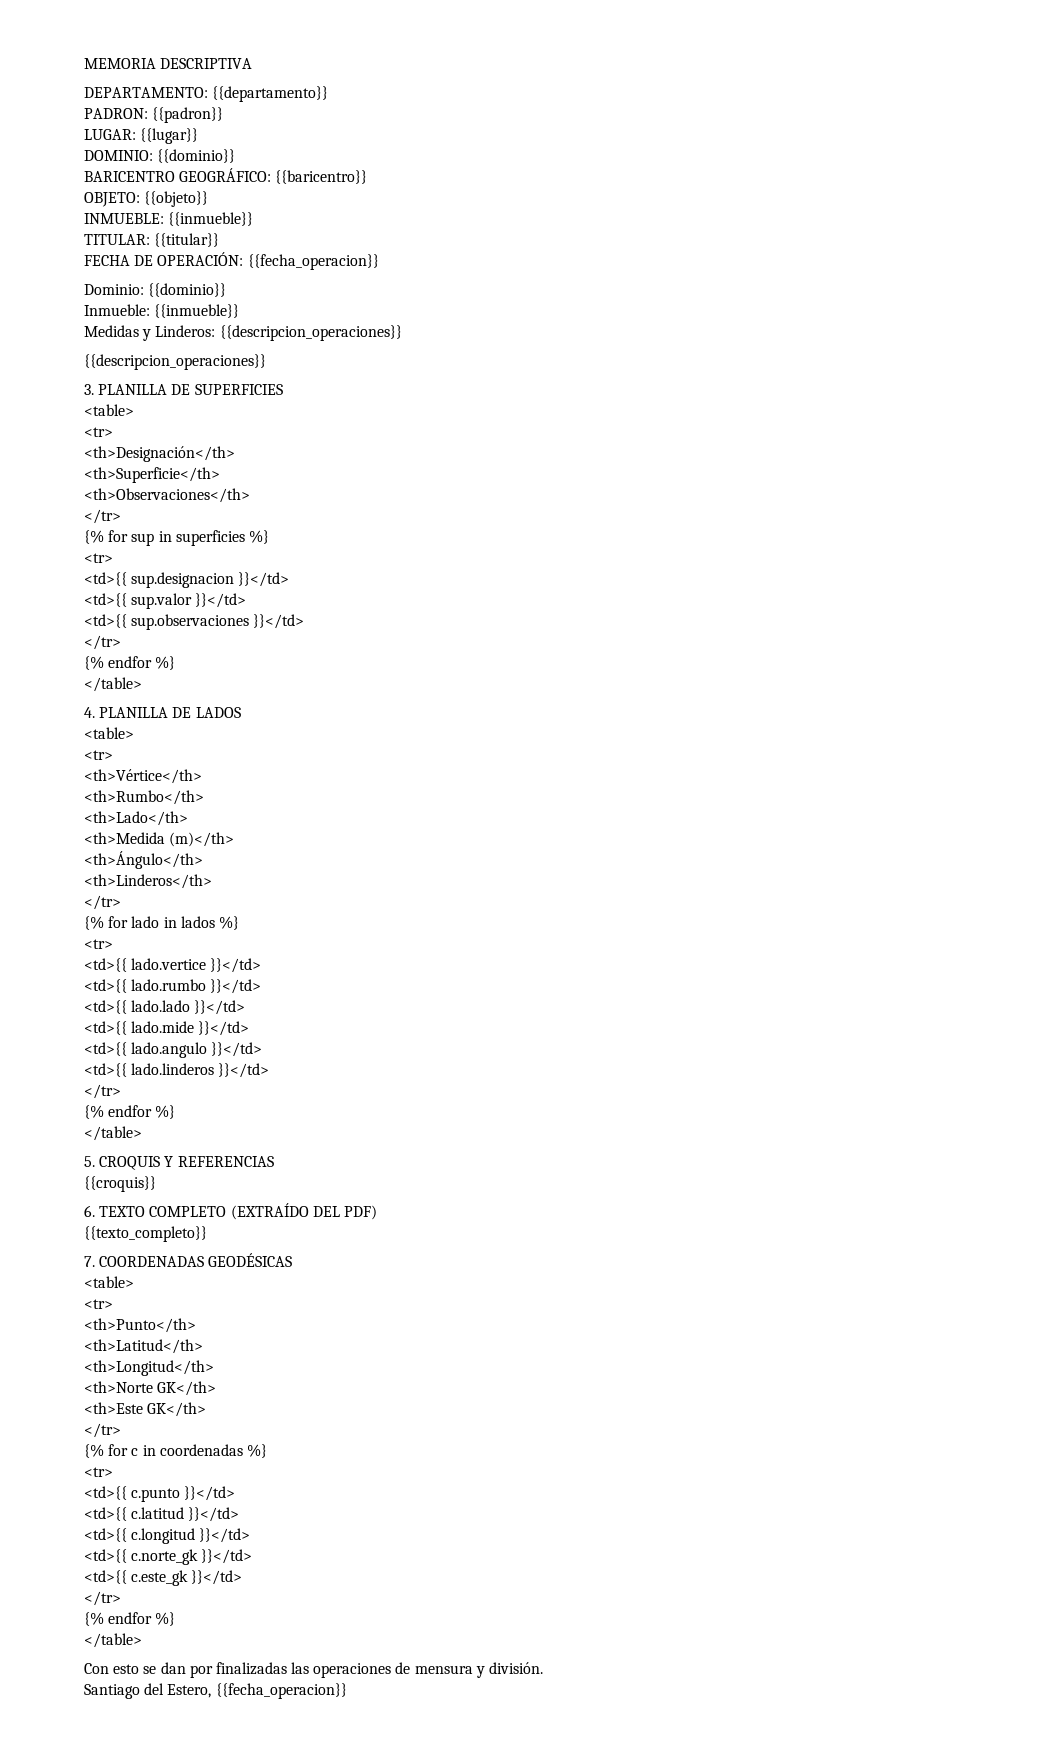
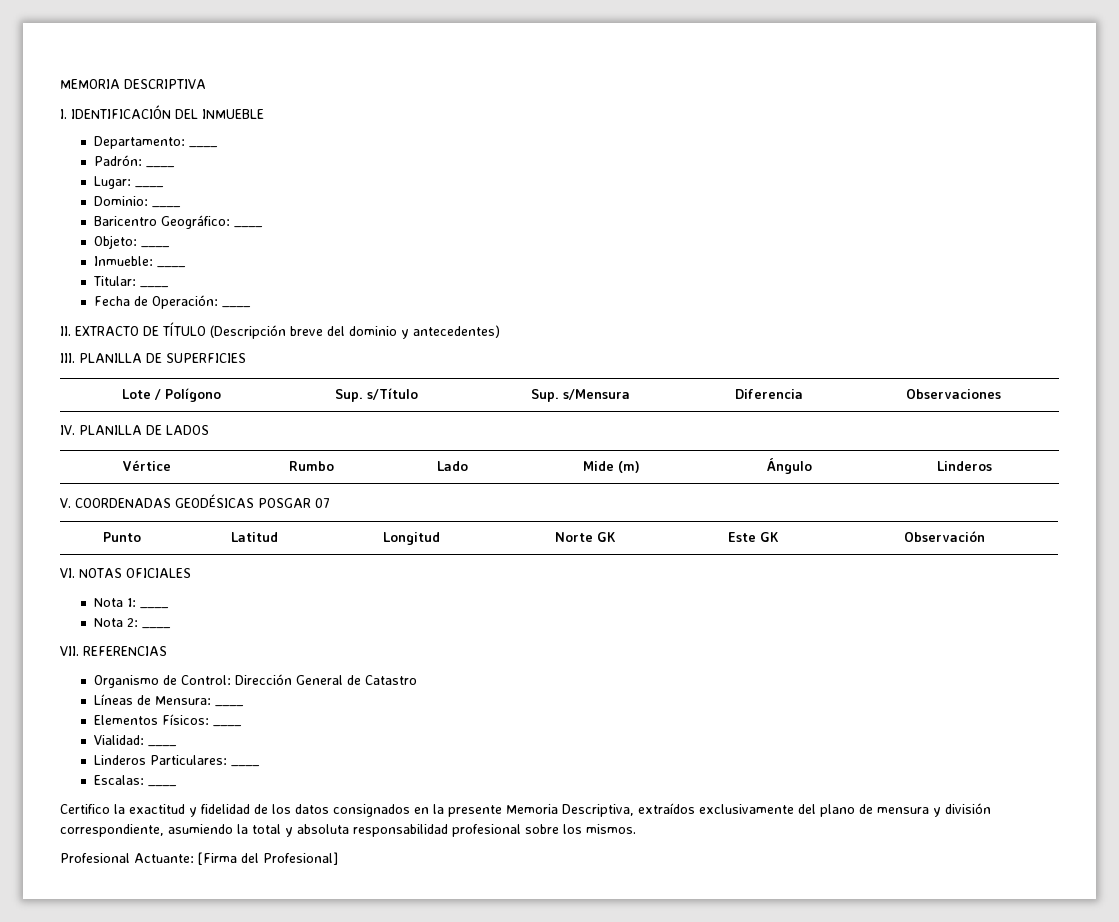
[84,86,329,102] [84,107,224,123] [84,128,199,144] [84,149,236,163] [84,168,368,184] [84,191,209,207] [84,212,254,226] [84,233,220,247] [84,252,379,270] [84,283,227,297] [84,304,240,318] [84,325,402,341] [84,354,266,370] [84,384,283,395] [84,404,134,416] [84,427,113,437] [84,446,235,462] [84,467,220,483] [84,488,250,503] [84,509,121,524] [84,530,269,546] [84,553,113,563] [84,572,290,588] [84,593,247,609] [84,614,305,630] [84,635,121,650] [84,656,176,670] [84,677,142,692] [84,707,241,718] [84,727,134,739] [84,750,113,760] [84,769,202,784] [84,790,204,805] [84,811,188,826] [84,832,235,847] [84,851,203,869] [84,874,212,889] [84,895,121,910] [84,916,239,930] [84,939,113,949] [84,958,262,973] [84,979,262,994] [84,1000,246,1015] [84,1021,250,1036] [84,1042,263,1058] [84,1063,270,1078] [84,1084,121,1099] [84,1105,176,1119] [84,1126,142,1141] [84,1156,274,1170] [84,1176,156,1192] [84,1203,377,1220] [84,1226,207,1242] [84,1253,293,1267] [84,1276,134,1288] [84,1299,113,1309] [84,1318,196,1333] [84,1339,203,1354] [84,1360,214,1376] [84,1381,217,1396] [84,1402,207,1417] [84,1423,121,1438] [84,1444,267,1458] [84,1467,113,1477] [84,1486,236,1502] [84,1507,240,1522] [84,1528,251,1544] [84,1549,253,1565] [84,1570,243,1586] [84,1591,121,1606] [84,1612,176,1626] [84,1633,142,1648] [84,1662,544,1678] [84,1683,347,1699] DEPARTAMENTO: {{departamento}} // PADRON: {{padron}} // LUGAR: {{lugar}} // DOMINIO: {{dominio}} // BARICENTRO GEOGRÁFICO: {{baricentro}} // OBJETO: {{objeto}} // INMUEBLE: {{inmueble}} // TITULAR: {{titular}} // FECHA DE OPERACIÓN: {{fecha_operacion}} // Dominio: {{dominio}} // Inmueble: {{inmueble}} // Medidas y Linderos: {{descripcion_operaciones}} // {{descripcion_operaciones}} // 3. PLANILLA DE SUPERFICIES // <table> // <tr> // <th>Designación</th> // <th>Superficie</th> // <th>Observaciones</th> // </tr> // {% for sup in superficies %} // <tr> // <td>{{ sup.designacion }}</td> // <td>{{ sup.valor }}</td> // <td>{{ sup.observaciones }}</td> // </tr> // {% endfor %} // </table> // 4. PLANILLA DE LADOS // <table> // <tr> // <th>Vértice</th> // <th>Rumbo</th> // <th>Lado</th> // <th>Medida (m)</th> // <th>Ángulo</th> // <th>Linderos</th> // </tr> // {% for lado in lados %} // <tr> // <td>{{ lado.vertice }}</td> // <td>{{ lado.rumbo }}</td> // <td>{{ lado.lado }}</td> // <td>{{ lado.mide }}</td> // <td>{{ lado.angulo }}</td> // <td>{{ lado.linderos }}</td> // </tr> // {% endfor %} // </table> // 5. CROQUIS Y REFERENCIAS // {{croquis}} // 6. TEXTO COMPLETO (EXTRAÍDO DEL PDF) // {{texto_completo}} // 7. COORDENADAS GEODÉSICAS // <table> // <tr> // <th>Punto</th> // <th>Latitud</th> // <th>Longitud</th> // <th>Norte GK</th> // <th>Este GK</th> // </tr> // {% for c in coordenadas %} // <tr> // <td>{{ c.punto }}</td> // <td>{{ c.latitud }}</td> // <td>{{ c.longitud }}</td> // <td>{{ c.norte_gk }}</td> // <td>{{ c.este_gk }}</td> // </tr> // {% endfor %} // </table> // Con esto se dan por finalizadas las operaciones de mensura y división. // Santiago del Estero, {{fecha_operacion}} -> [60,105,264,119] [93,136,218,149] [93,155,142,166] [145,166,175,168] [93,176,164,189] [93,196,148,206] [151,206,181,208] [93,215,263,229] [93,235,170,249] [93,256,153,266] [156,266,186,268] [92,276,136,286] [139,286,169,288] [93,295,251,309] [60,322,500,339] [60,353,246,363] [121,388,221,402] [334,388,418,402] [531,389,630,402] [735,389,803,399] [905,389,1001,399] [60,425,209,435] [121,460,171,471] [289,461,334,471] [437,461,469,471] [583,461,640,473] [767,458,812,474] [936,461,992,471] [60,494,330,508] [102,532,141,542] [231,532,278,542] [382,532,440,545] [555,532,616,542] [728,532,779,542] [904,531,985,542] [60,568,191,578] [93,598,136,607] [139,607,169,609] [93,618,138,627] [141,627,171,629] [60,646,167,656] [93,674,417,688] [93,694,211,705] [214,705,244,707] [93,714,209,725] [212,725,242,727] [93,735,144,745] [147,745,177,747] [93,755,227,765] [230,765,260,767] [93,775,144,785] [147,785,177,787] [60,803,991,817] [60,824,636,837] [60,852,338,865] I. IDENTIFICACIÓN DEL INMUEBLE // Departamento: ____ // Padrón: ____ // Lugar: ____ // Dominio: ____ // Baricentro Geográfico: ____ // Objeto: ____ // Inmueble: ____ // Titular: ____ // Fecha de Operación: ____ // II. EXTRACTO DE TÍTULO (Descripción breve del dominio y antecedentes) // III. PLANILLA DE SUPERFICIES // Lote / Polígono | Sup. s/Título | Sup. s/Mensura | Diferencia | Observaciones // IV. PLANILLA DE LADOS // Vértice | Rumbo | Lado | Mide (m) | Ángulo | Linderos // V. COORDENADAS GEODÉSICAS POSGAR 07 // Punto | Latitud | Longitud | Norte GK | Este GK | Observación // VI. NOTAS OFICIALES // Nota 1: ____ // Nota 2: ____ // VII. REFERENCIAS // Organismo de Control: Dirección General de Catastro // Líneas de Mensura: ____ // Elementos Físicos: ____ // Vialidad: ____ // Linderos Particulares: ____ // Escalas: ____ // Certifico la exactitud y fidelidad de los datos consignados en la presente Memoria Descriptiva, extraídos exclusivamente del plano de mensura y división correspondiente, asumiendo la total y absoluta responsabilidad profesional sobre los mismos. // Profesional Actuante: [Firma del Profesional]

